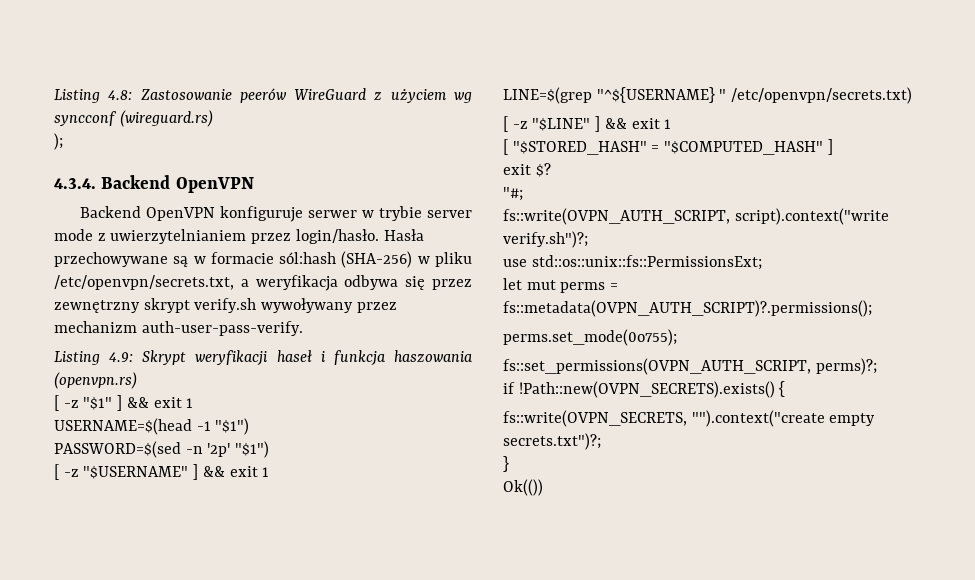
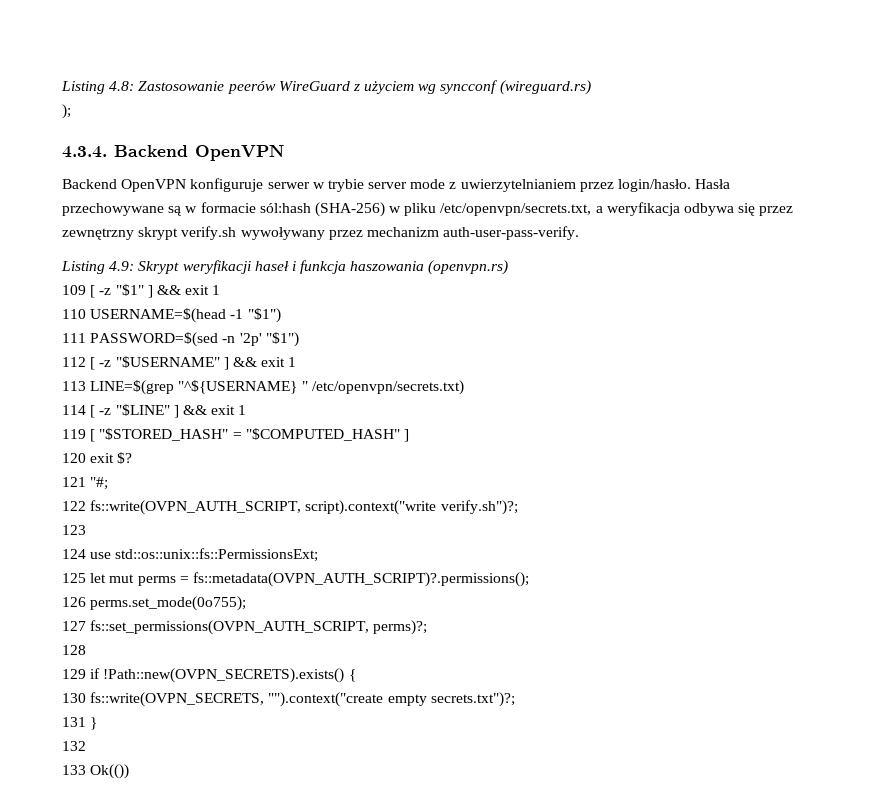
(137, 380) none -> [62,285,86,295] 109
(194, 403) none -> [62,309,86,319] 110
(250, 426) none -> [62,333,86,343] 111
(270, 449) none -> [62,357,86,367] 112
(270, 472) none -> [62,381,86,391] 113
(913, 95) none -> [62,405,86,415] 114
(672, 124) none -> [62,429,86,439] 119
(833, 147) none -> [62,453,86,463] 120
(551, 170) none -> [62,477,86,487] 121
(523, 194) none -> [62,501,86,511] 122
(588, 239) none -> [62,525,86,535] [62,549,86,559] 123 // 124
(762, 262) none -> [62,573,86,583] 125
(872, 308) none -> [62,597,86,607] 126
(677, 337) none -> [62,621,86,631] 127
(877, 366) none -> [62,645,86,655] [62,669,86,679] 128 // 129
(786, 389) none -> [62,693,86,703] 130
(601, 441) none -> [62,717,86,727] 131
(509, 464) none -> [62,741,86,751] [62,765,86,775] 132 // 133

